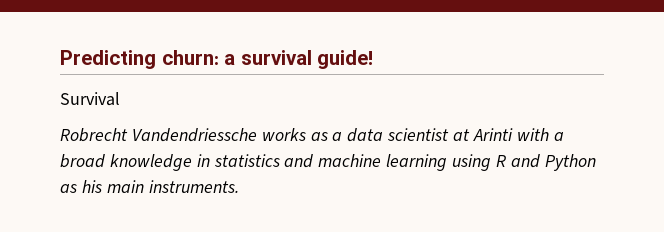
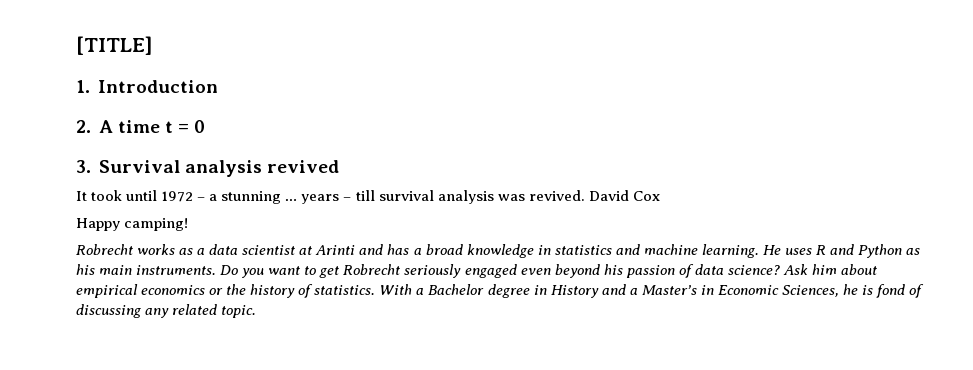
[60,50,374,69] [60,92,120,106] [60,128,257,142] Predicting churn: a survival guide! // Survival // Robrecht Vandendriessche -> [76,36,152,55] [76,80,218,93] [76,120,206,133] [76,160,339,177] [76,190,660,204] [76,218,189,231] [76,244,133,255] [TITLE] // 1. Introduction // 2. A time t = 0 // 3. Survival analysis revived // It took until 1972 – a stunning … years – till survival analysis was revived. David Cox // Happy camping! // Robrecht
[516,128,549,141] with -> [359,244,410,255] and has
[386,154,492,171] learning using -> [701,244,812,258] learning. He uses
(239, 186) none -> [220,264,877,278] [76,284,925,298] [76,304,257,318] Do you want to get Robrecht seriously engaged even beyond his passion of data science? Ask him about empirical economics or the history of statistics. With a Bachelor degree in History and a Master’s in Economic Sciences, he is fond of discussing any related topic.

